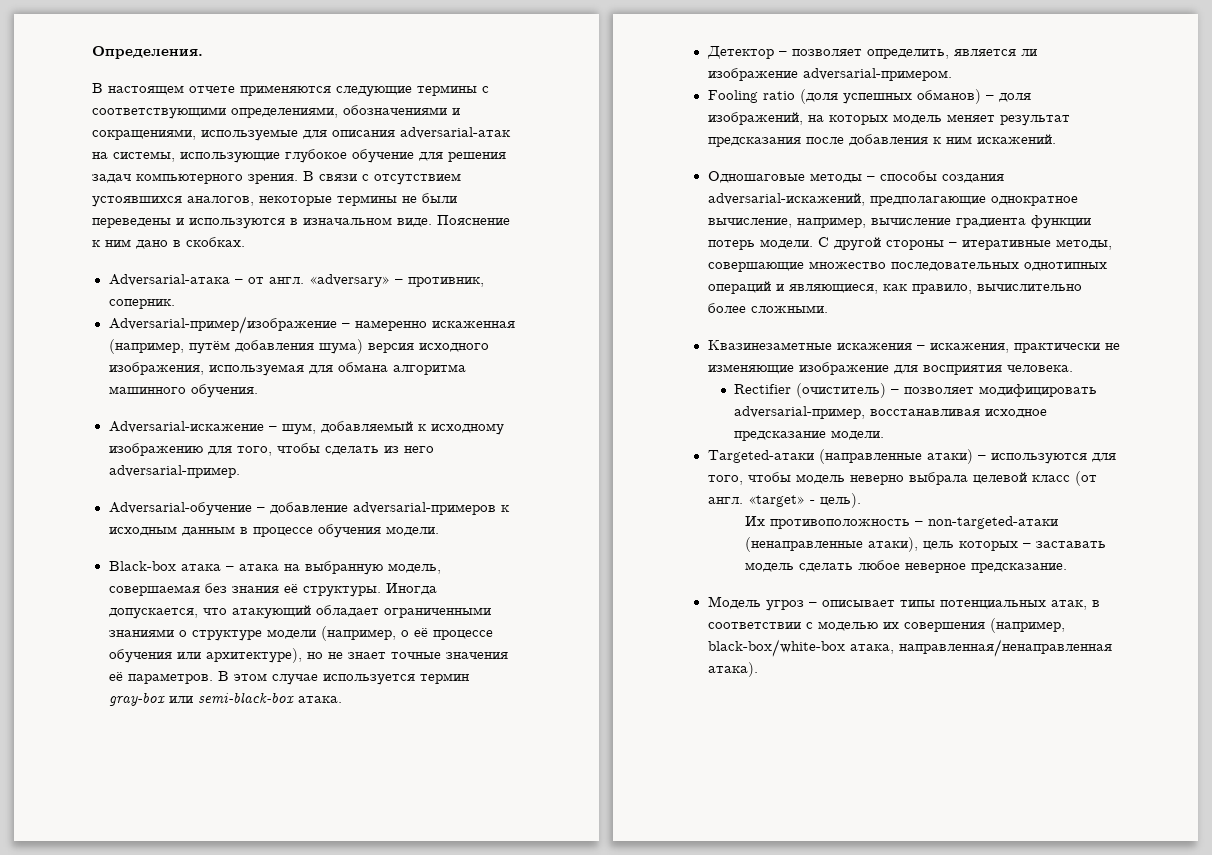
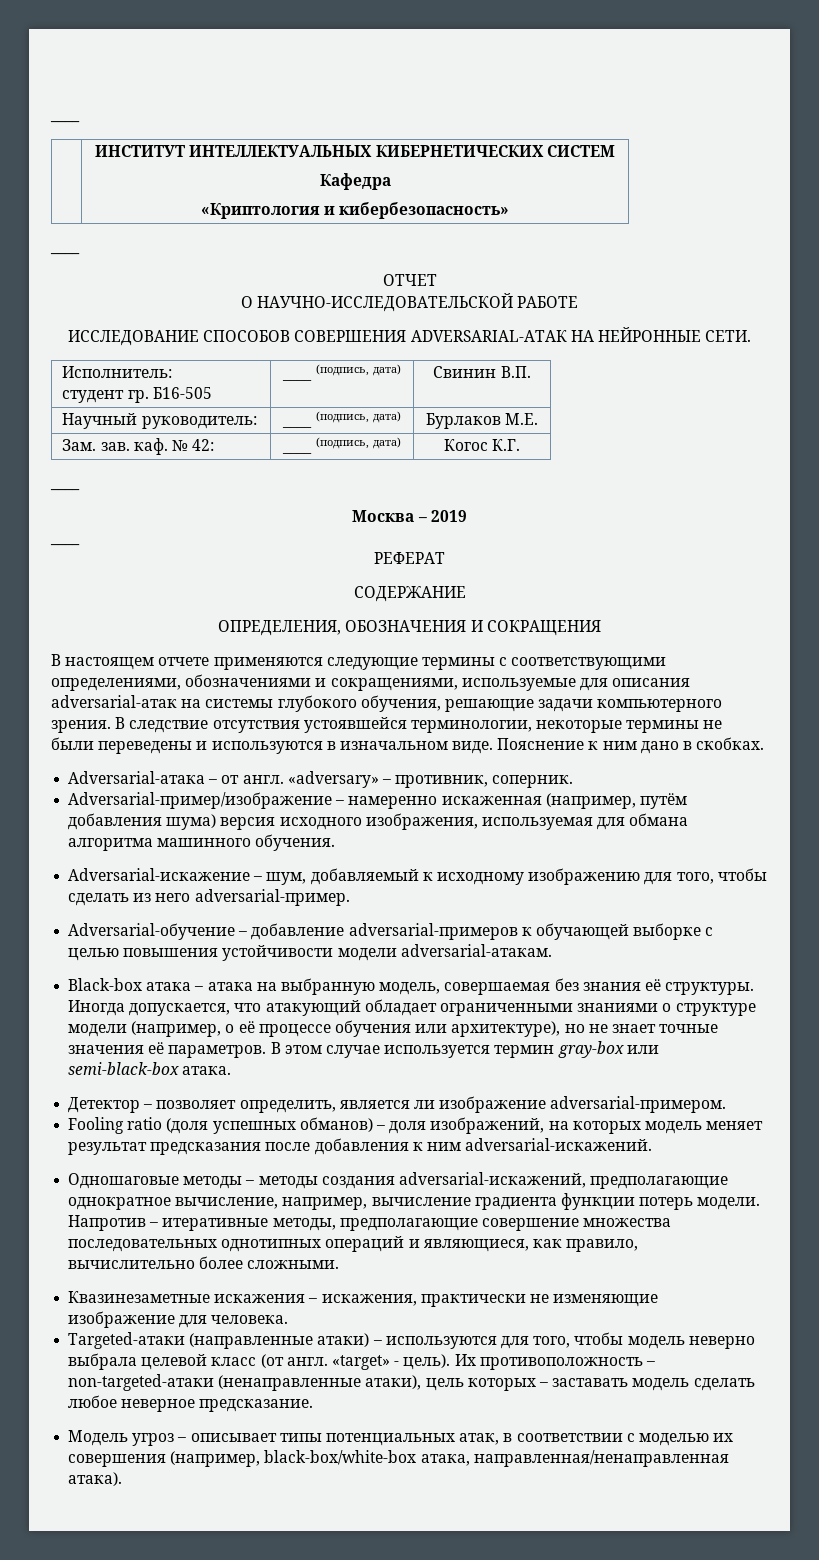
[92,46,203,59] Определения. -> [50,120,80,123] [95,145,615,157] [319,173,391,190] [200,202,510,219] [50,252,80,255] [382,274,437,286] [240,293,579,312] [67,327,752,346] [62,366,173,378] [62,387,212,403] [282,379,313,381] [315,364,401,376] [433,366,531,378] [62,413,257,429] [282,426,313,428] [315,411,401,423] [425,413,539,429] [62,438,215,455] [282,452,313,454] [315,437,401,449] [443,439,521,451] [50,488,80,491] [352,510,467,522] [50,543,80,546] [374,552,445,564] [353,586,466,602] [218,620,601,636] ____ // | ИНСТИТУТ ИНТЕЛЛЕКТУАЛЬНЫХ КИБЕРНЕТИЧЕСКИХ СИСТЕМ // Кафедра // «Криптология и кибербезопасность» // ____ // ОТЧЕТ // О НАУЧНО-ИССЛЕДОВАТЕЛЬСКОЙ РАБОТЕ // ИССЛЕДОВАНИЕ СПОСОБОВ СОВЕРШЕНИЯ ADVERSARIAL-АТАК НА НЕЙРОННЫЕ СЕТИ. // Исполнитель: // студент гр. Б16-505 | ____ (подпись, дата) | Свинин В.П. // Научный руководитель: | ____ (подпись, дата) | Бурлаков М.Е. // Зам. зав. каф. № 42: | ____ (подпись, дата) | Когос К.Г. // ____ // Москва – 2019 // ____ // РЕФЕРАТ // СОДЕРЖАНИЕ // ОПРЕДЕЛЕНИЯ, ОБОЗНАЧЕНИЯ И СОКРАЩЕНИЯ
[113,149,506,163] [92,171,461,185] [92,196,254,207] системы, использующие глубокое обучение для решения задач компьютерного зрения. В связи с отсутствием устоявшихся аналогов, -> [205,695,723,712] [51,717,532,733] системы глубокого обучения, решающие задачи компьютерного зрения. В следствие отсутствия устоявшейся терминологии,
[108,524,439,538] исходным данным в процессе обучения модели. -> [535,923,714,940] [68,944,552,961] обучающей выборке с целью повышения устойчивости модели adversarial-атакам.
[976,134,1056,144] искажений. -> [465,1138,653,1151] adversarial-искажений.
[879,171,937,181] способы -> [258,1176,318,1189] методы
[817,237,1112,251] [707,261,886,272] С другой стороны – итеративные методы, совершающие множество -> [68,1215,672,1231] Напротив – итеративные методы, предполагающие совершение множества
[922,365,1002,375] восприятия -> (208, 1321) none
[734,383,1098,398] [734,406,1048,419] [734,430,885,441] // Rectifier (очиститель) – позволяет модифицировать adversarial-пример, восстанавливая исходное предсказание модели. -> (289, 1319) none
(861, 500) // -> (451, 1362) none

